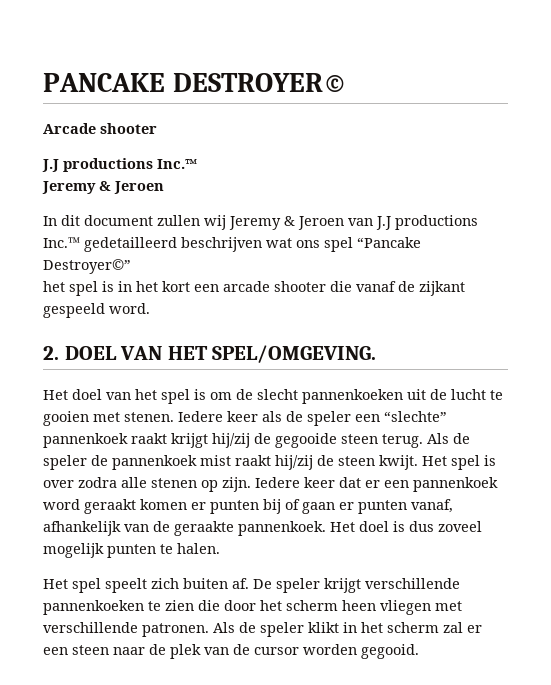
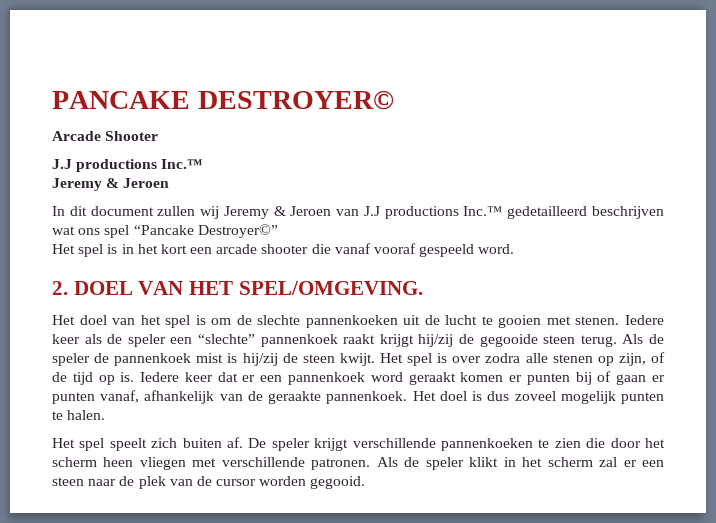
[100,123,157,134] shooter -> [105,131,159,141] Shooter
[43,281,65,292] het -> [52,244,75,254] Het
[398,281,465,296] de zijkant -> [374,243,417,254] vooraf
[257,389,298,400] slecht -> [257,315,301,325] slechte
[235,455,271,466] raakt -> [227,353,238,363] is
[222,477,251,492] zijn. -> [618,352,665,366] [52,372,135,385] zijn, of de tijd op is.

